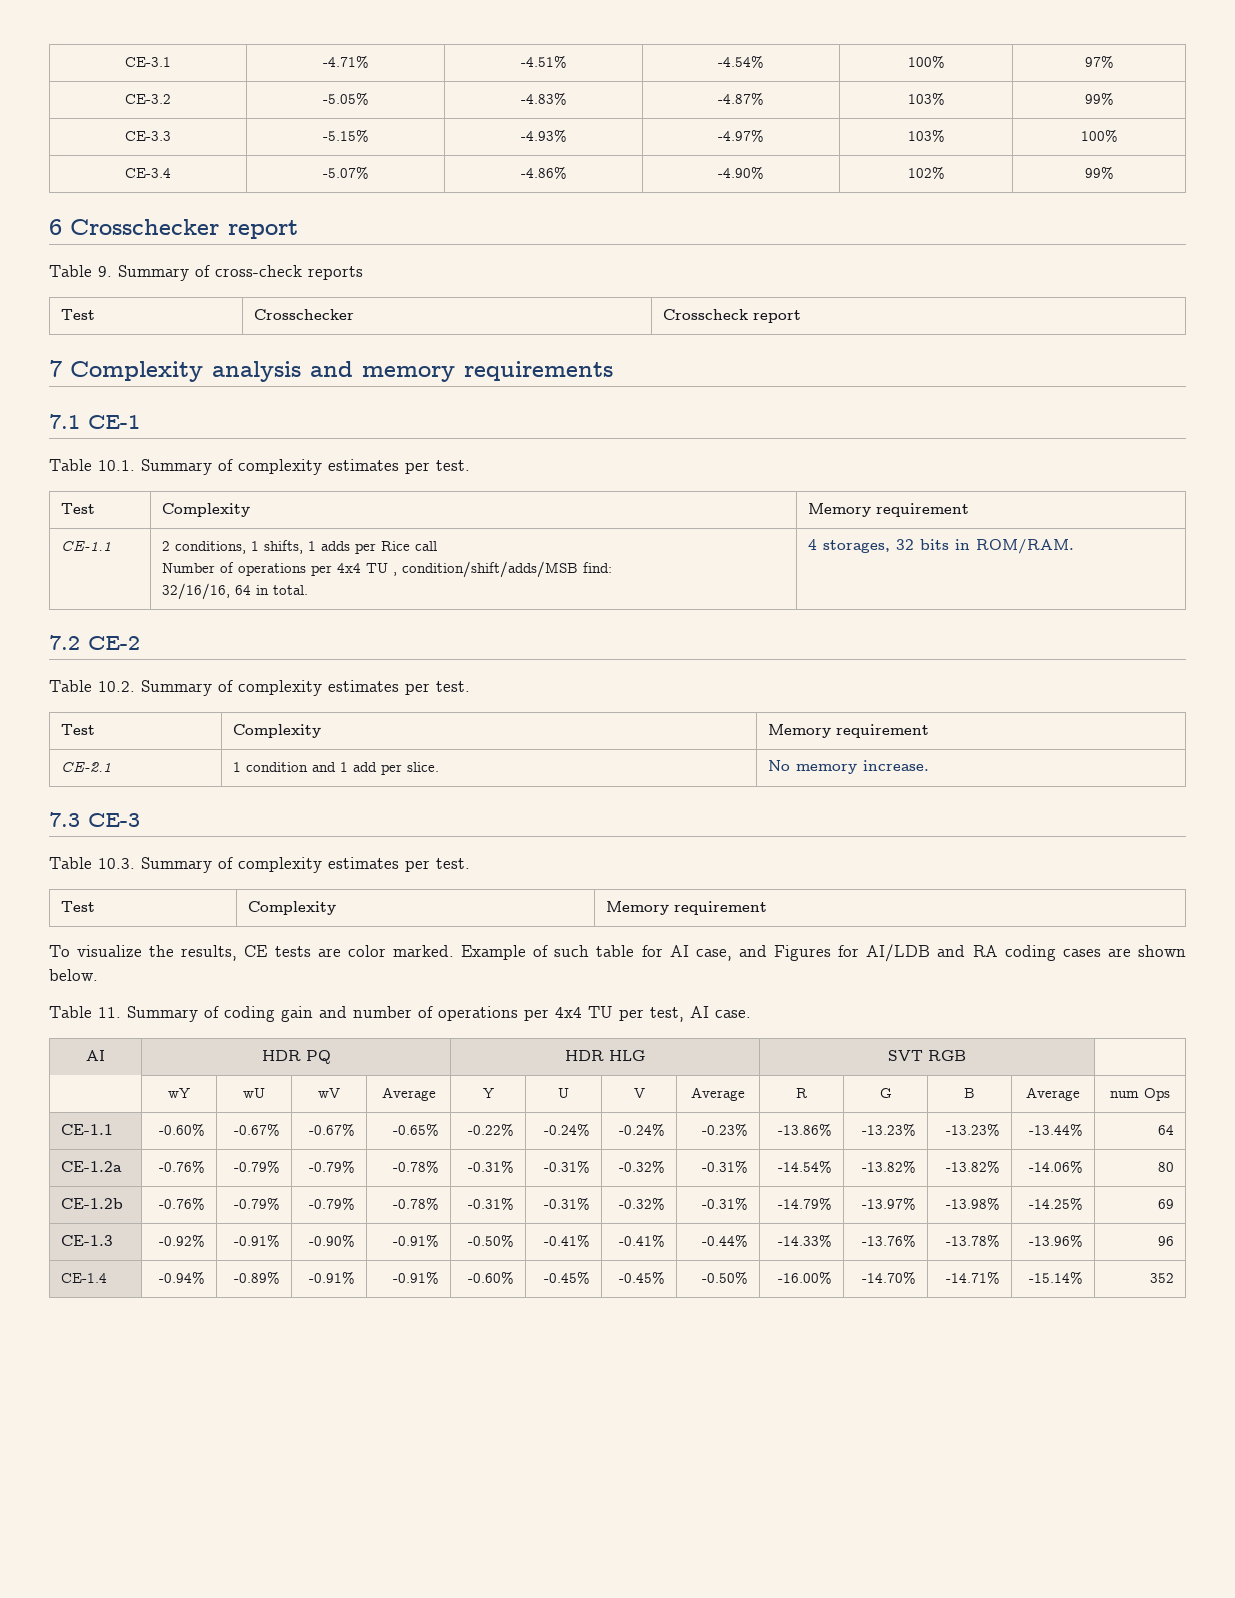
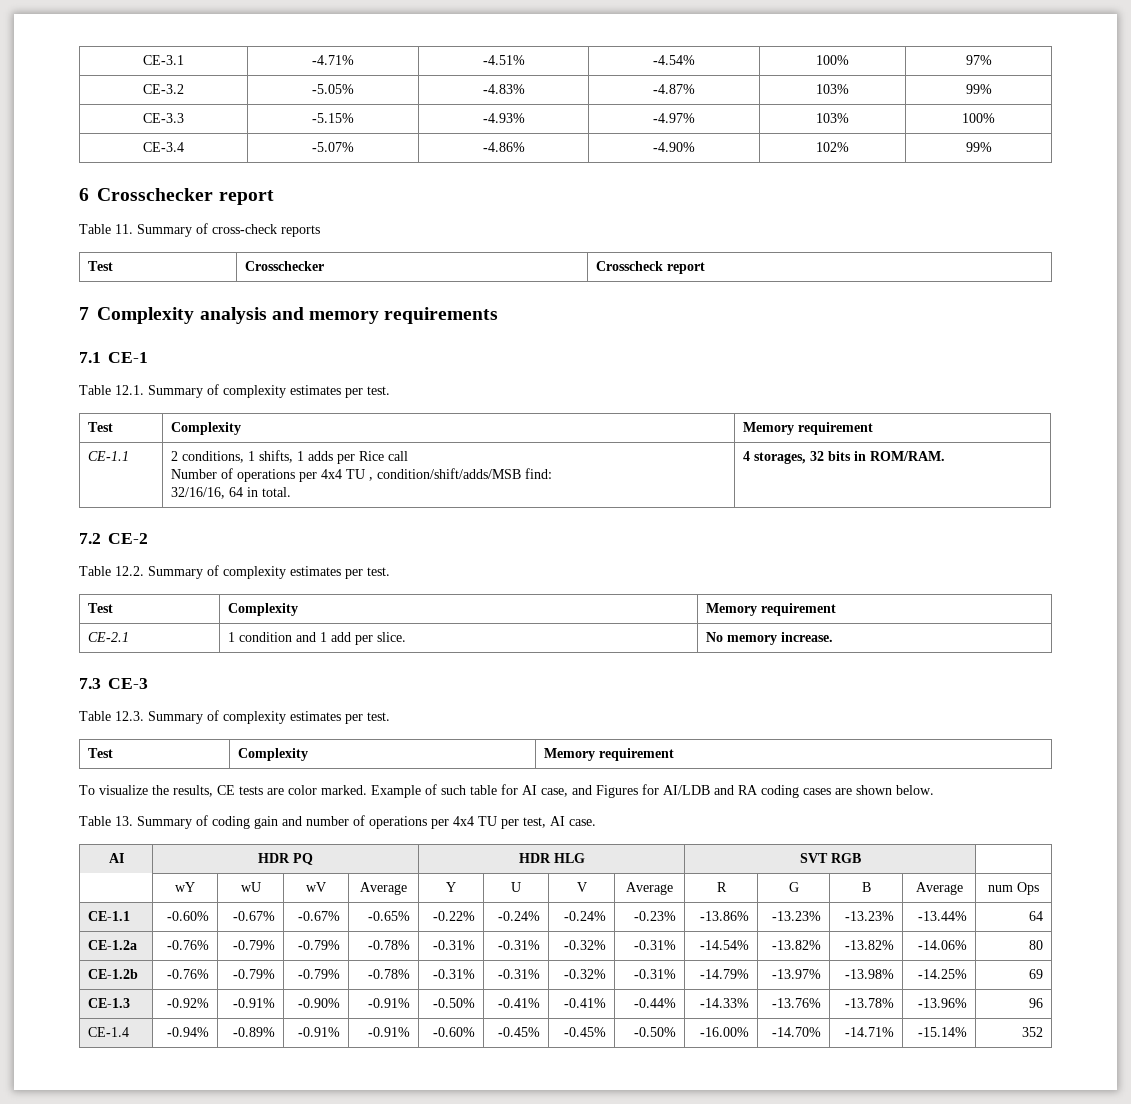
[98,266,112,277] 9. -> [115,224,133,234] 11.
[98,460,135,471] 10.1. -> [115,385,144,395] 12.1.
[98,681,135,692] 10.2. -> [115,566,144,576] 12.2.
[98,858,135,869] 10.3. -> [115,711,144,721] 12.3.
[98,1007,121,1018] 11. -> [115,816,133,826] 13.

